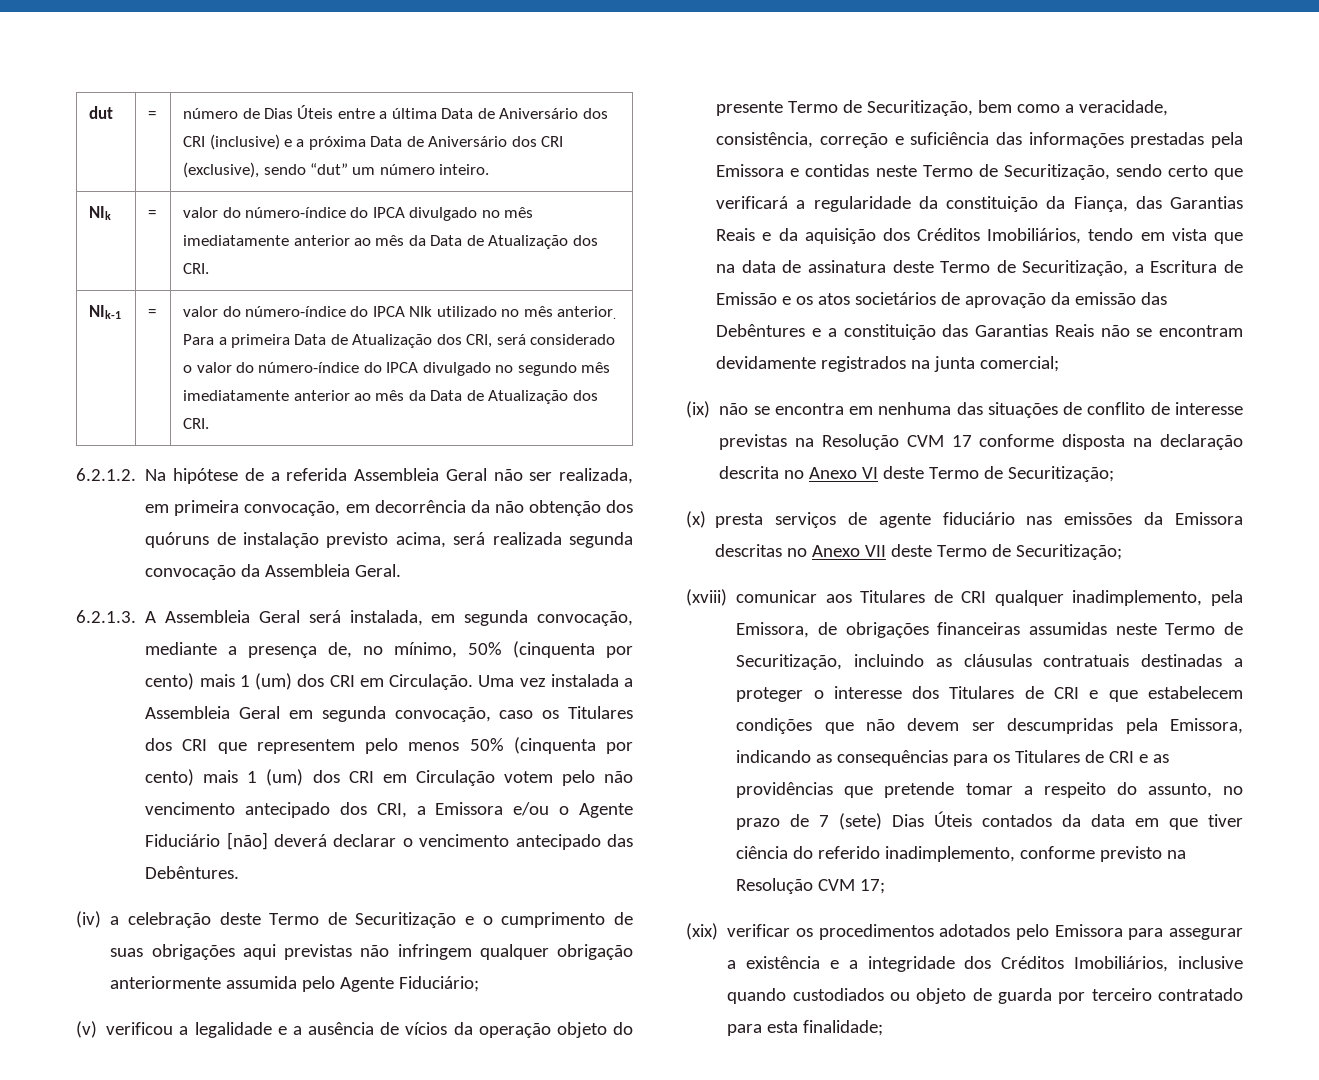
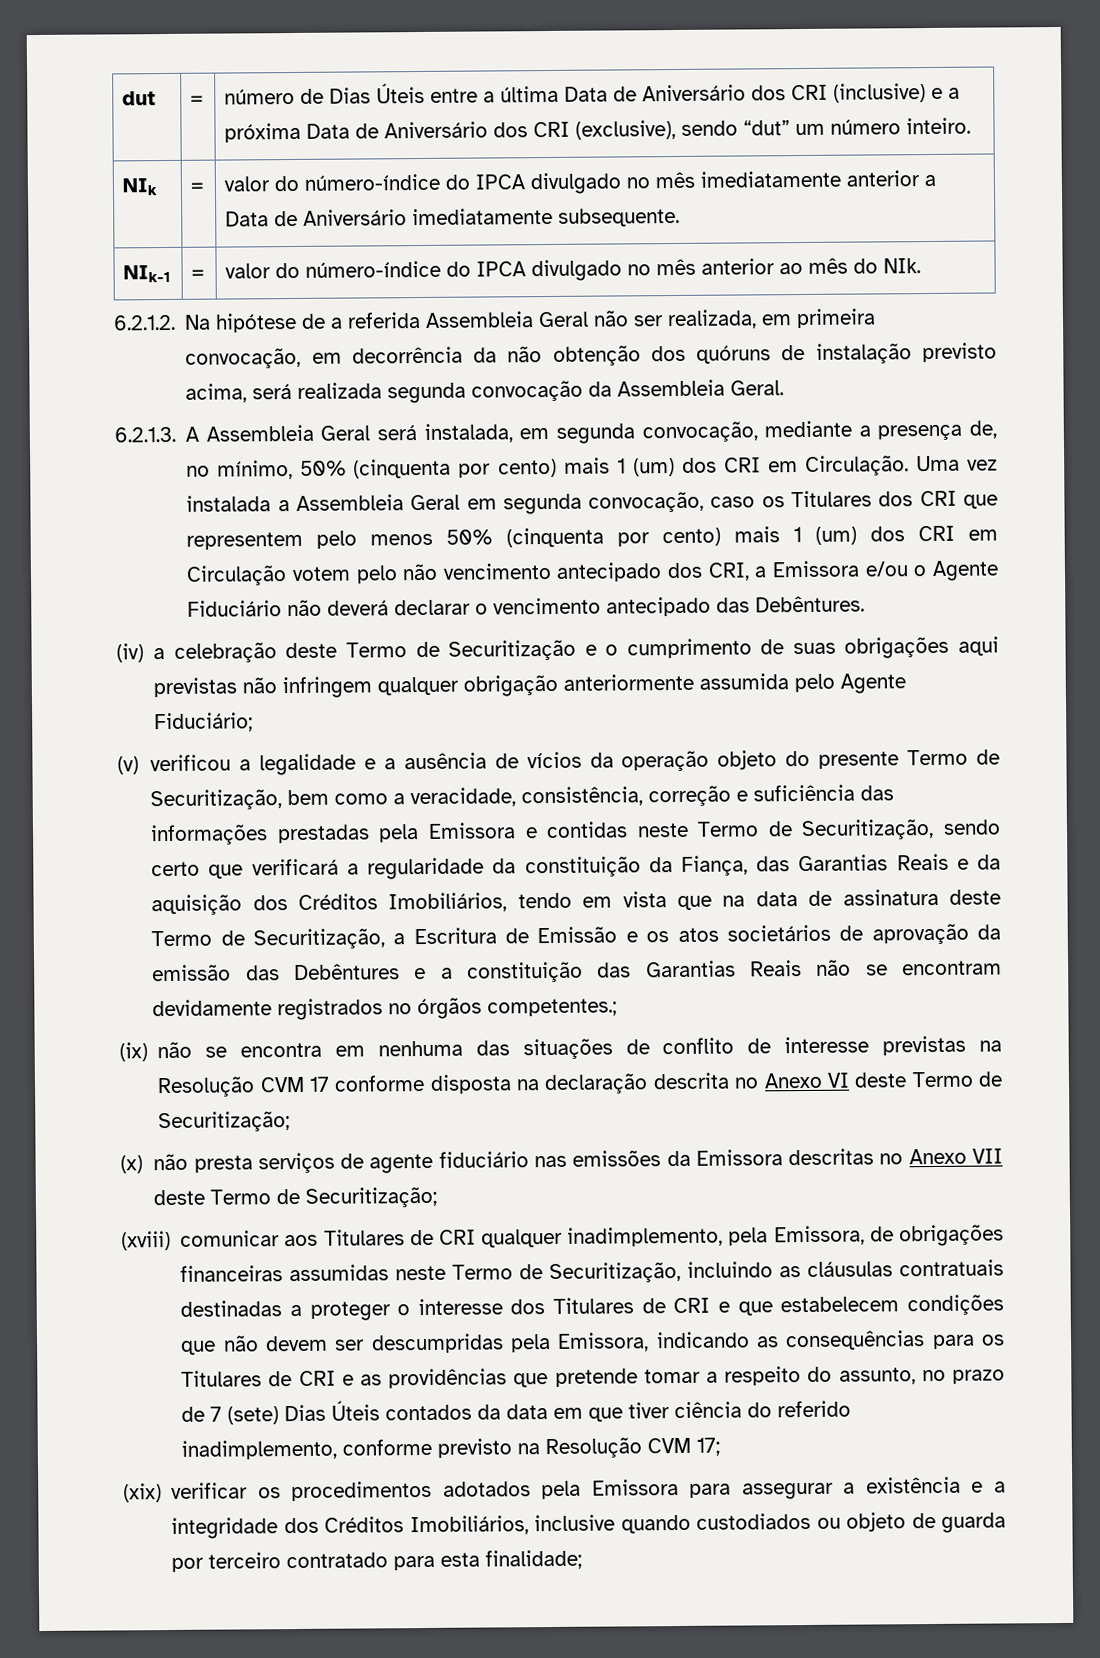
[354,235,598,249] [183,263,210,274] ao mês da Data de Atualização dos CRI. -> [924,174,937,187] [225,207,681,227] a Data de Aniversário imediatamente subsequente.
[409,306,617,319] [183,334,616,348] [183,362,611,376] [183,390,598,404] [183,418,210,429] NIk utilizado no mês anterior. Para a primeira Data de Atualização dos CRI, será considerado o valor do número-índice do IPCA divulgado no segundo mês imediatamente anterior ao mês da Data de Atualização dos CRI. -> [531,257,922,282] divulgado no mês anterior ao mês do NIk.
[226,832,268,850] [não] -> [287,599,323,617] não
[911,356,1060,372] na junta comercial; -> [388,997,618,1020] no órgãos competentes.;
(706, 519) none -> [153,1153,189,1171] não
[1015,924,1049,940] pelo -> [541,1480,582,1500] pela

